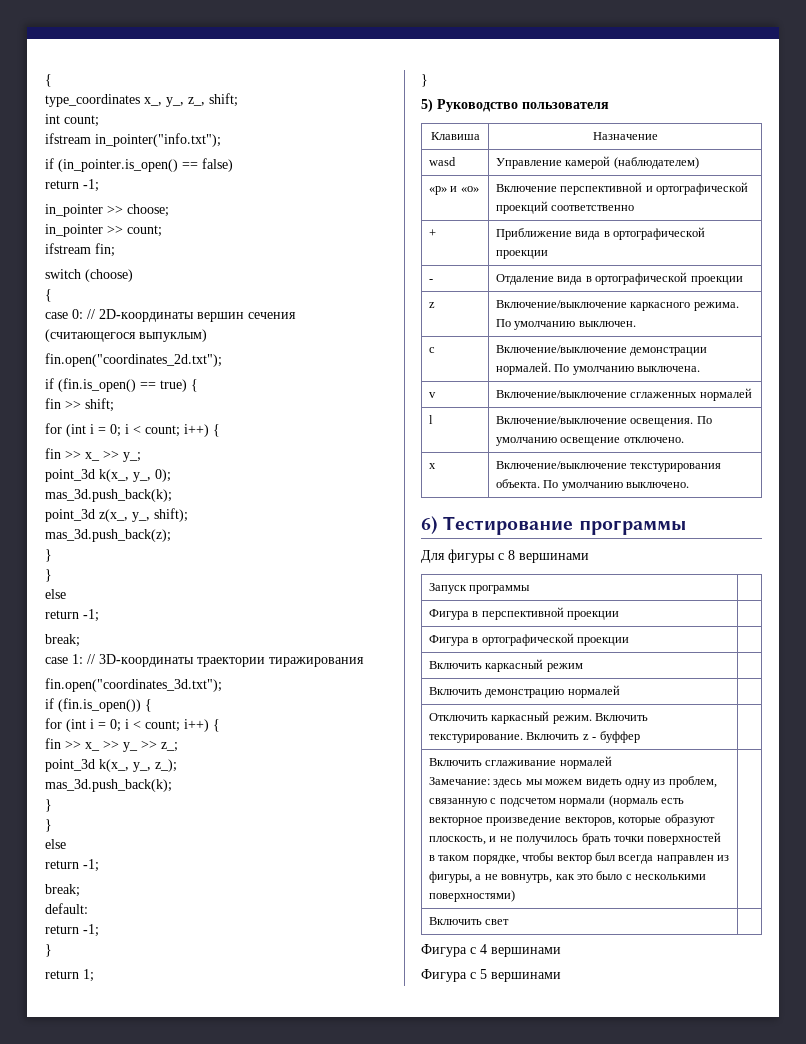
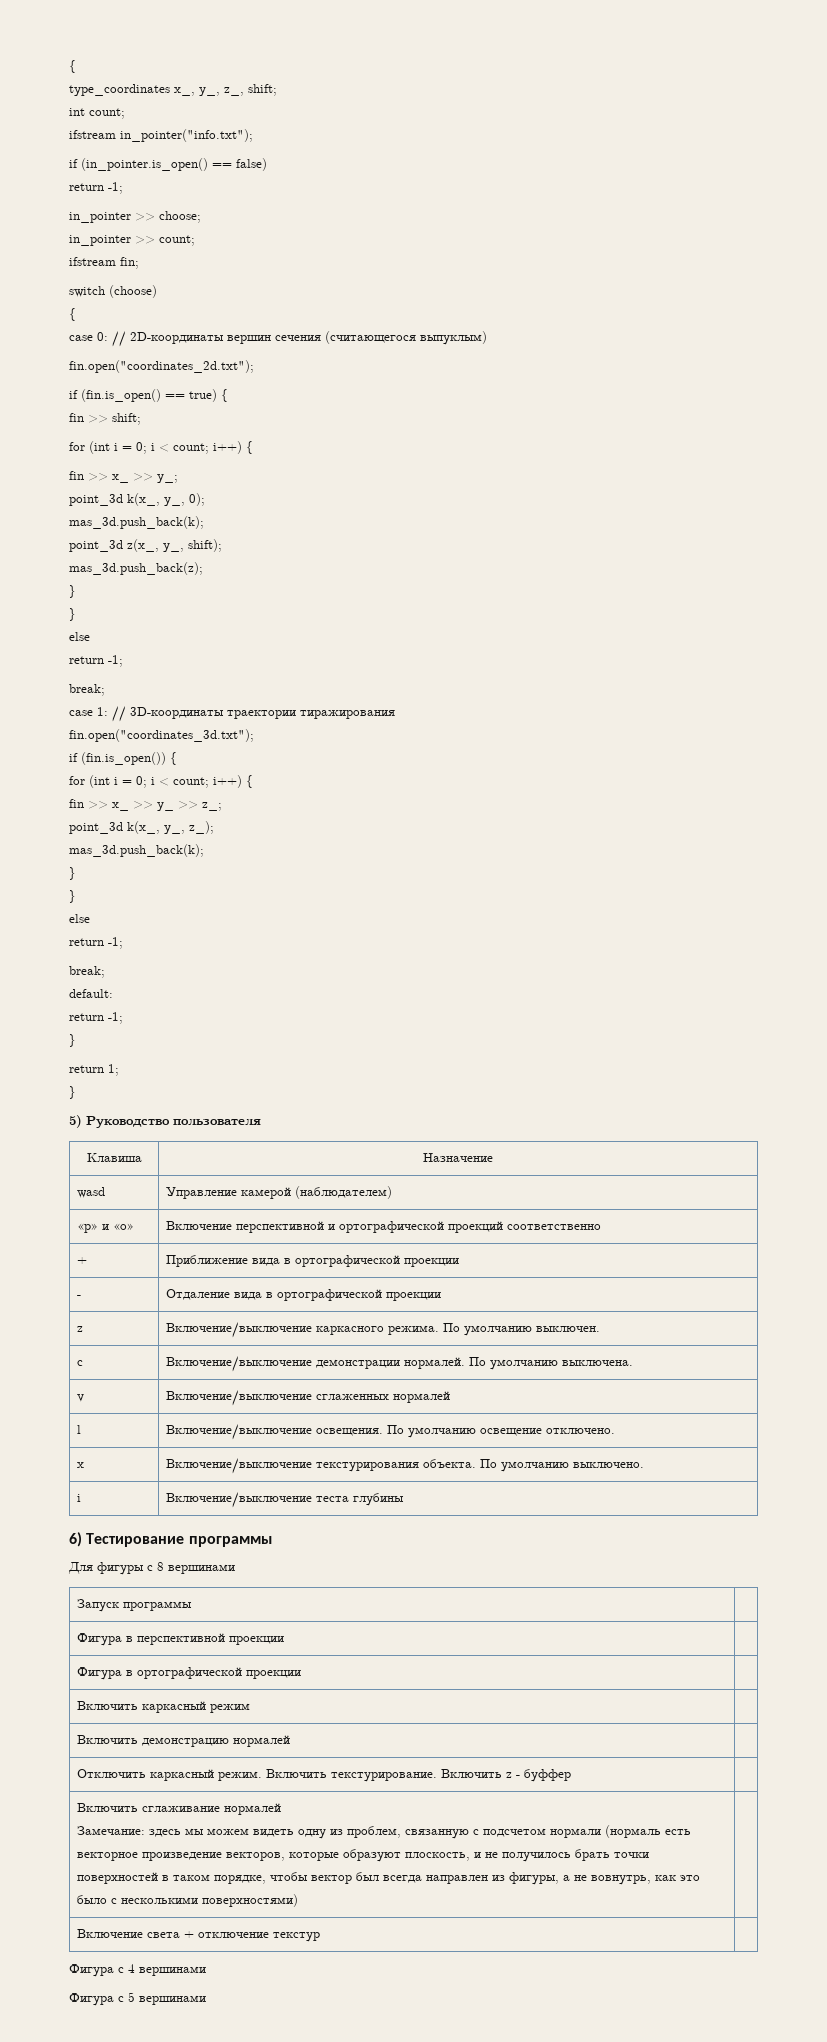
(690, 485) none -> [76,1494,81,1502] [165,1492,404,1508] // i | Включение/выключение теста глубины
[429,917,510,925] Включить свет -> [76,1929,320,1942] Включение света + отключение текстур

